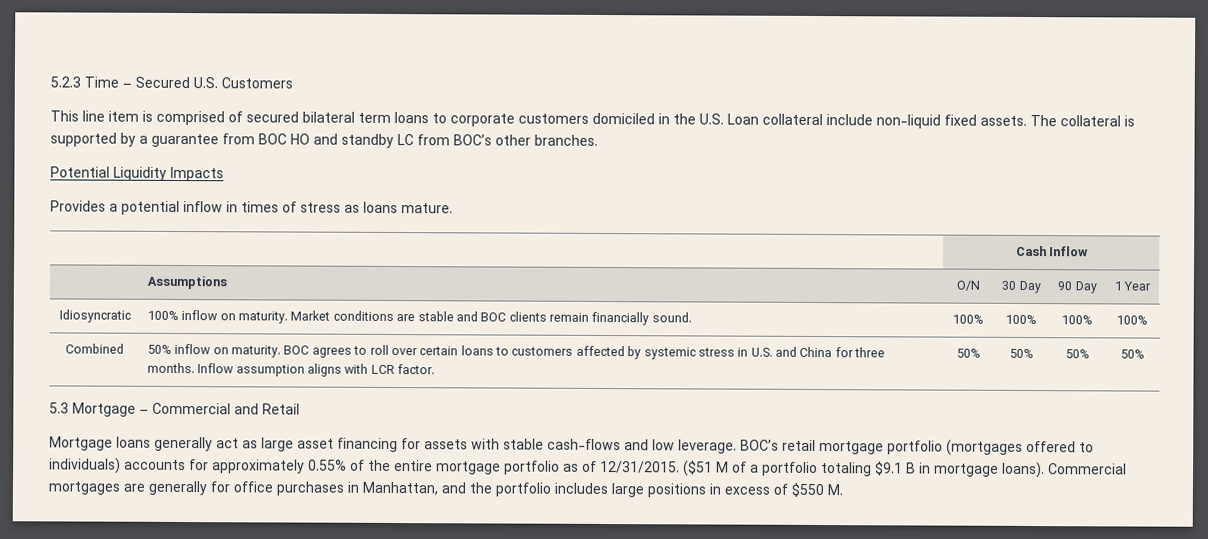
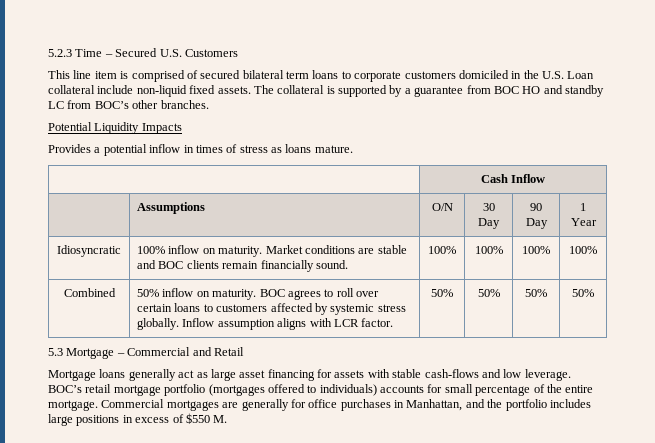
[737,346,886,358] [146,362,195,374] in U.S. and China for three months. -> [137,318,180,330] globally.
[212,459,347,474] approximately 0.55% -> [444,384,531,396] small percentage
[436,460,1045,479] mortgage portfolio as of 12/31/2015. ($51 M of a portfolio totaling $9.1 B in mortgage loans). -> [48,400,98,411] mortgage.

